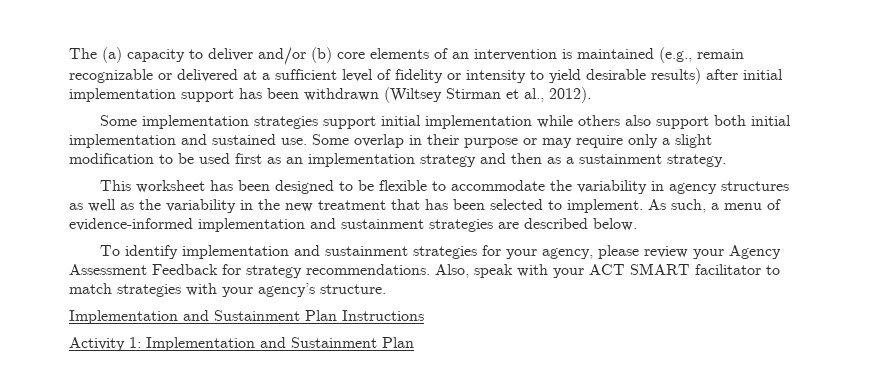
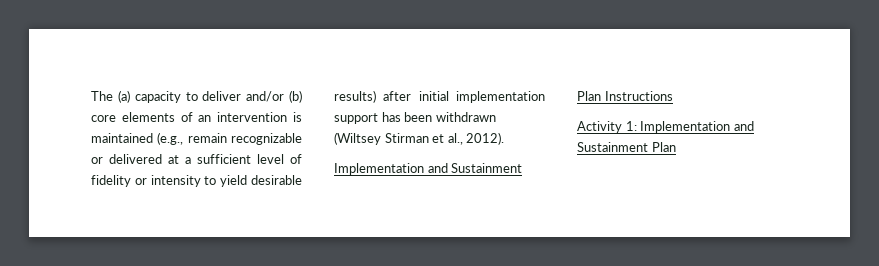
[100,115,792,129] [69,134,712,148] [69,153,726,167] [100,180,790,194] [69,199,781,213] [69,218,637,232] [100,245,782,259] [69,263,780,278] [69,283,386,297] // Some implementation strategies support initial implementation while others also support both initial implementation and sustained use. Some overlap in their purpose or may require only a slight modification to be used first as an implementation strategy and then as a sustainment strategy. // This worksheet has been designed to be flexible to accommodate the variability in agency structures as well as the variability in the new treatment that has been selected to implement. As such, a menu of evidence-informed implementation and sustainment strategies are described below. // To identify implementation and sustainment strategies for your agency, please review your Agency Assessment Feedback for strategy recommendations. Also, speak with your ACT SMART facilitator to match strategies with your agency’s structure. -> (505, 138) none

